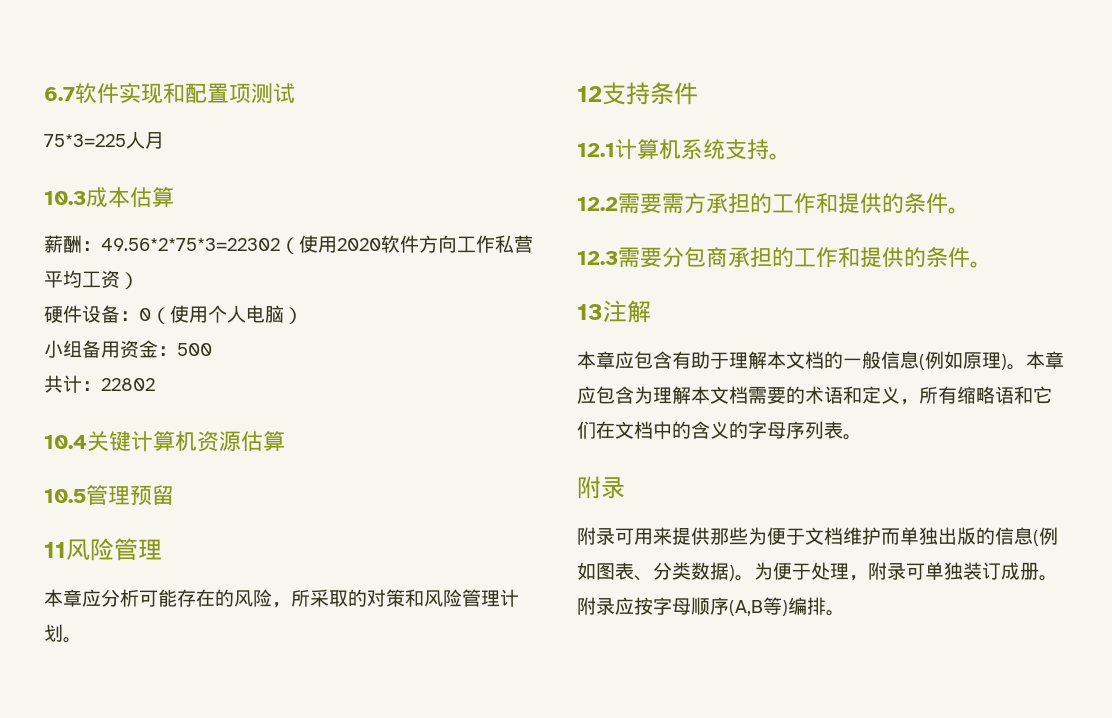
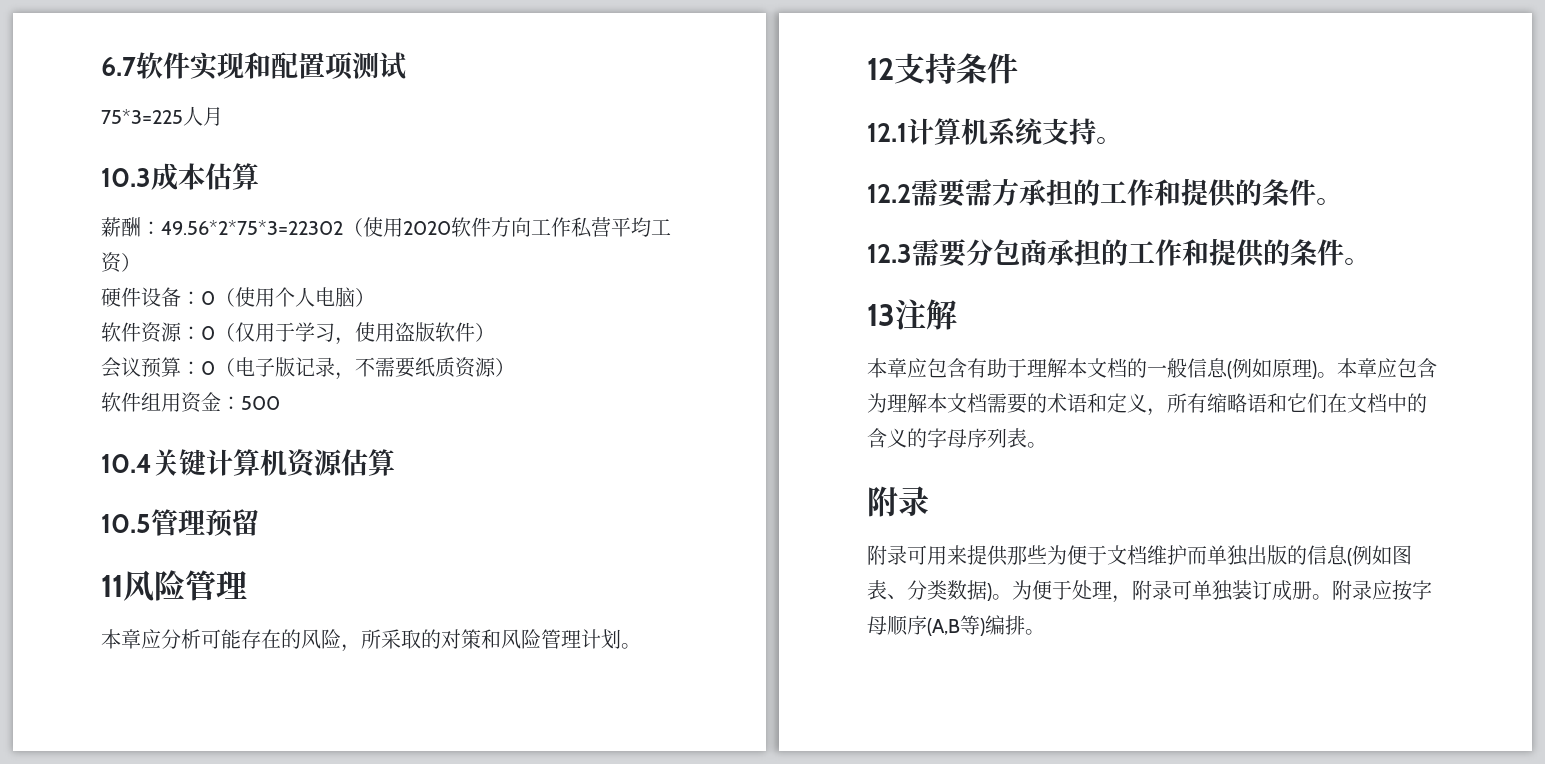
[44,340,101,358] 小组备 -> [101,322,495,345] [101,357,515,380] [101,392,161,412] 软件资源：0（仅用于学习，使用盗版软件） // 会议预算：0（电子版记录，不需要纸质资源） // 软件组
[44,375,155,393] // 共计：22802 -> (280, 403) none

